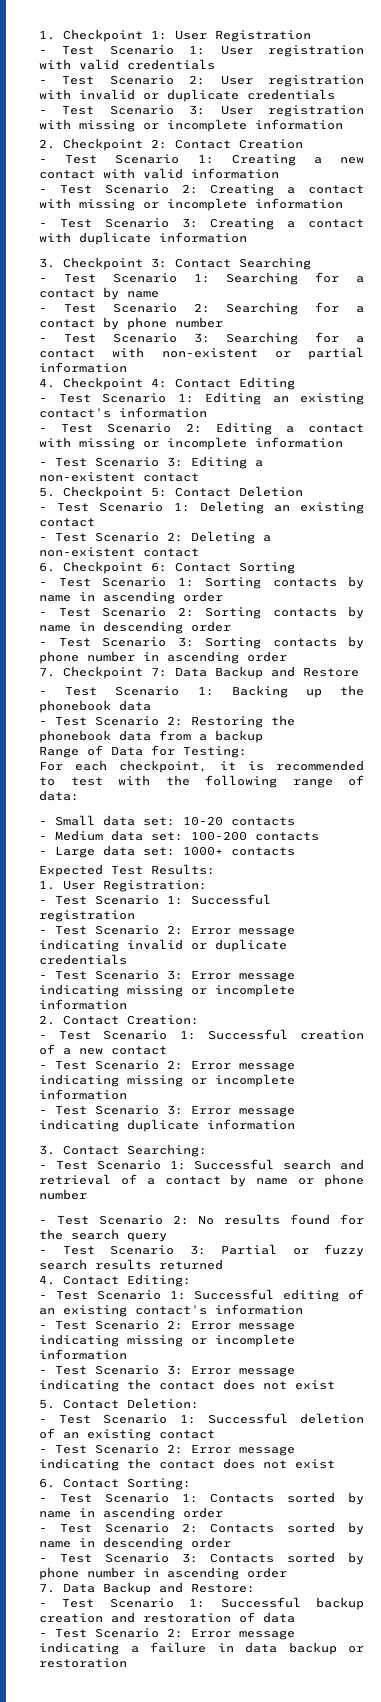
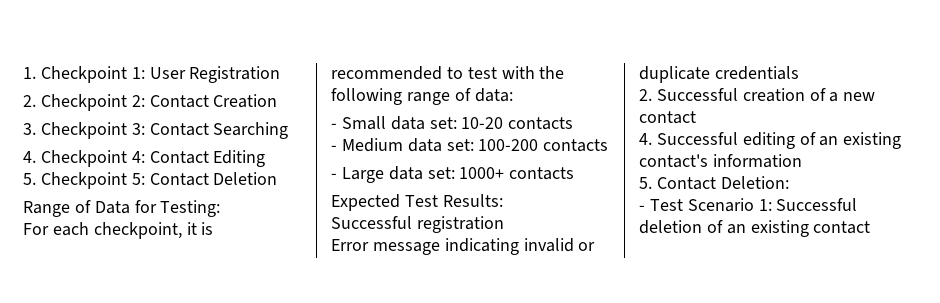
[39,45,364,57] [39,59,215,70] [39,75,364,87] [39,89,335,102] [39,105,364,117] [39,119,343,132] // - Test Scenario 1: User registration with valid credentials // - Test Scenario 2: User registration with invalid or duplicate credentials // - Test Scenario 3: User registration with missing or incomplete information -> (281, 74) none
[39,154,364,166] [39,168,279,179] [39,184,364,196] [39,198,343,211] [39,218,364,230] [39,232,247,245] // - Test Scenario 1: Creating a new contact with valid information // - Test Scenario 2: Creating a contact with missing or incomplete information // - Test Scenario 3: Creating a contact with duplicate information -> (278, 101) none
[39,272,364,285] [39,287,159,300] [39,302,364,315] [39,317,223,330] [39,332,364,345] [39,347,364,360] [39,362,127,373] // - Test Scenario 1: Searching for a contact by name // - Test Scenario 2: Searching for a contact by phone number // - Test Scenario 3: Searching for a contact with non-existent or partial information -> (289, 130) none
[39,392,364,405] [39,407,207,418] [39,422,364,435] [39,437,343,450] [39,456,263,469] [39,472,199,482] // - Test Scenario 1: Editing an existing contact's information // - Test Scenario 2: Editing a contact with missing or incomplete information // - Test Scenario 3: Editing a non-existent contact -> (266, 158) none
[39,501,364,514] [39,518,95,527] [39,531,271,544] [39,547,199,557] [39,561,295,574] [39,576,364,589] [39,591,223,604] [39,606,364,619] [39,621,231,634] [39,636,364,649] [39,651,287,664] [39,666,359,679] [39,685,364,698] [39,700,151,713] [39,715,295,728] [39,730,263,743] // - Test Scenario 1: Deleting an existing contact // - Test Scenario 2: Deleting a non-existent contact // 6. Checkpoint 6: Contact Sorting // - Test Scenario 1: Sorting contacts by name in ascending order // - Test Scenario 2: Sorting contacts by name in descending order // - Test Scenario 3: Sorting contacts by phone number in ascending order // 7. Checkpoint 7: Data Backup and Restore // - Test Scenario 1: Backing up the phonebook data // - Test Scenario 2: Restoring the phonebook data from a backup -> (278, 178) none
[39,880,207,892] [39,894,271,905] [39,910,135,922] [39,925,183,935] 1. User Registration: // - Test Scenario 1: Successful registration // - Test Scenario 2: -> [331,216,504,233] Successful registration //
[39,970,295,982] [39,984,295,997] [39,999,127,1010] [39,1015,199,1025] [39,1030,196,1040] - Test Scenario 3: Error message indicating missing or incomplete information // 2. Contact Creation: // - Test Scenario 1: -> [639,89,652,101] 2.
[39,1060,295,1072] [39,1074,295,1087] [39,1089,127,1100] [39,1105,295,1117] [39,1119,295,1132] [39,1144,207,1157] [39,1159,364,1170] [39,1174,364,1187] [39,1189,87,1200] [39,1214,364,1225] [39,1229,167,1242] [39,1244,364,1257] [39,1259,223,1270] [39,1274,191,1287] [39,1290,186,1300] - Test Scenario 2: Error message indicating missing or incomplete information // - Test Scenario 3: Error message indicating duplicate information // 3. Contact Searching: // - Test Scenario 1: Successful search and retrieval of a contact by name or phone number // - Test Scenario 2: No results found for the search query // - Test Scenario 3: Partial or fuzzy search results returned // 4. Contact Editing: // - Test Scenario 1: -> [639,133,652,145] 4.
[39,1320,295,1332] [39,1334,295,1347] [39,1349,127,1360] [39,1365,295,1377] [39,1379,335,1392] // - Test Scenario 2: Error message indicating missing or incomplete information // - Test Scenario 3: Error message indicating the contact does not exist -> (802, 161) none
[39,1444,295,1456] [39,1458,335,1471] [39,1478,191,1490] [39,1492,364,1505] [39,1507,223,1520] [39,1522,364,1535] [39,1537,231,1550] [39,1552,364,1565] [39,1567,287,1580] [39,1582,255,1595] [39,1597,364,1610] [39,1612,295,1623] [39,1628,295,1640] [39,1642,364,1655] [39,1658,127,1668] // - Test Scenario 2: Error message indicating the contact does not exist // 6. Contact Sorting: // - Test Scenario 1: Contacts sorted by name in ascending order // - Test Scenario 2: Contacts sorted by name in descending order // - Test Scenario 3: Contacts sorted by phone number in ascending order // 7. Data Backup and Restore: // - Test Scenario 1: Successful backup creation and restoration of data // - Test Scenario 2: Error message indicating a failure in data backup or restoration -> (871, 227) none

